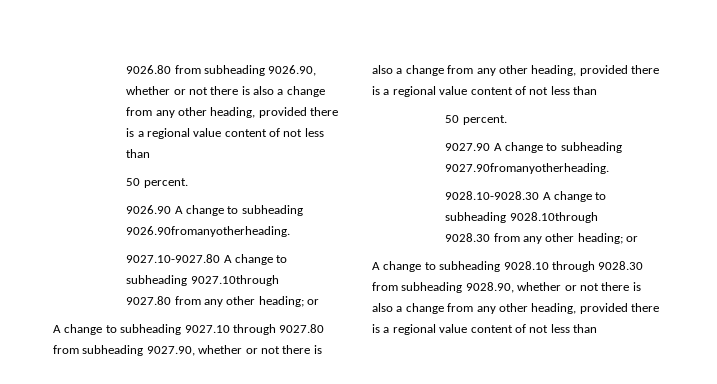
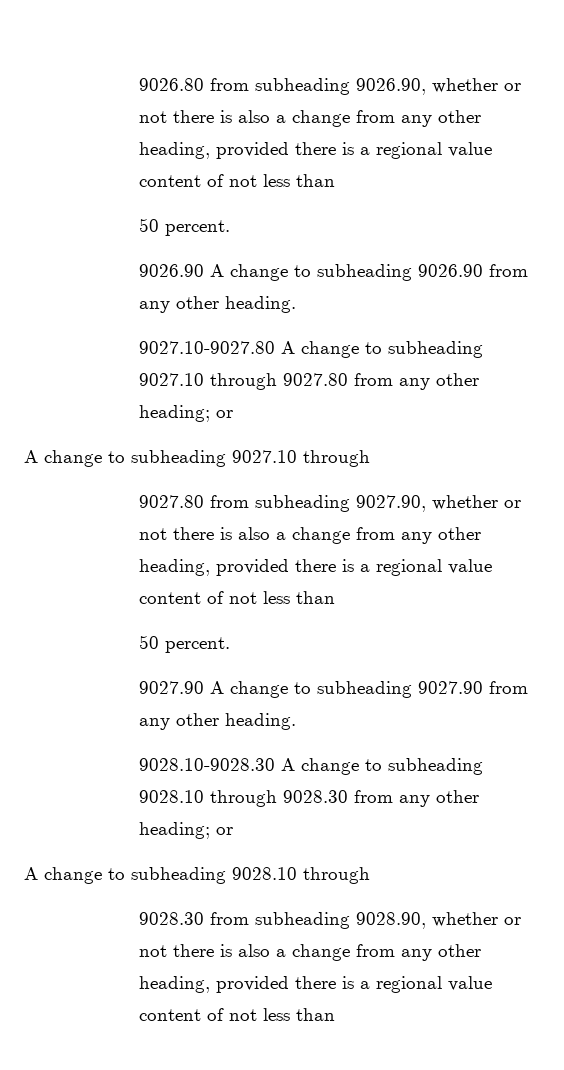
[126,226,291,237] 9026.90fromanyotherheading. -> [417,264,528,277] [138,296,296,313] 9026.90 from any other heading.
[190,275,279,286] 9027.10through // -> [138,373,277,390] 9027.10 through
(276, 329) none -> (370, 458) //
[445,163,610,174] 9027.90fromanyotherheading. -> [417,681,528,694] [138,713,296,730] 9027.90 from any other heading.
[509,212,598,223] 9028.10through // -> [138,790,277,807] 9028.10 through
(595, 266) none -> (370, 875) //

